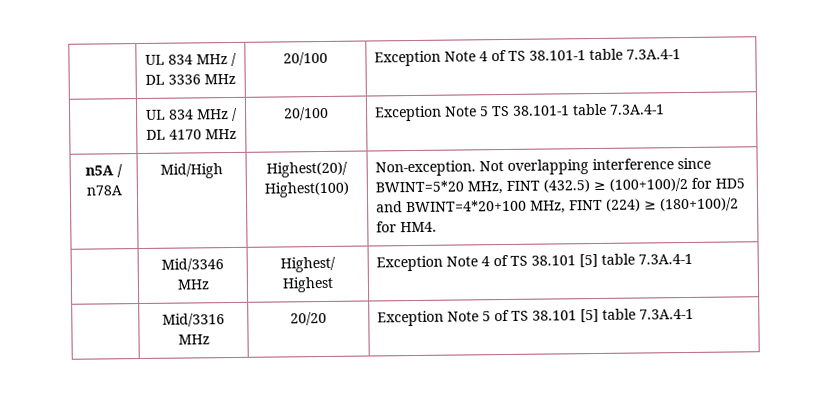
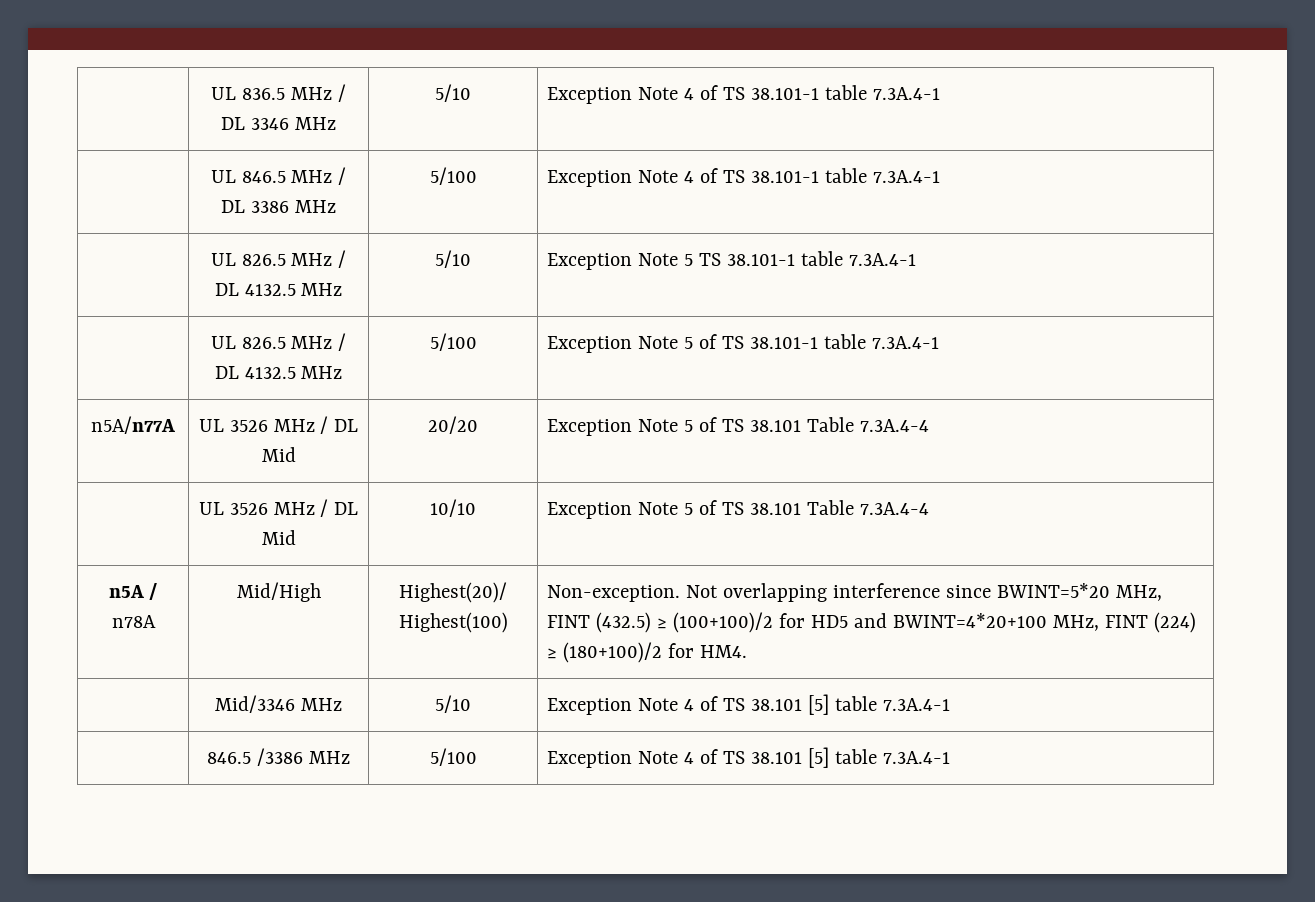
[145,52,237,66] [145,73,236,85] [283,51,328,66] [373,48,681,67] [146,107,238,121] [146,128,237,140] [284,106,329,121] | UL 834 MHz / DL 3336 MHz | 20/100 | Exception Note 4 of TS 38.101-1 table 7.3A.4-1 // | UL 834 MHz / DL 4170 MHz | 20/100 -> [211,84,346,102] [221,117,336,130] [435,84,471,102] [547,85,941,104] [210,167,347,185] [221,200,336,213] [429,167,477,185] [547,168,941,187] [210,250,347,268] [214,283,343,296] [435,250,471,268] | UL 836.5 MHz / DL 3346 MHz | 5/10 | Exception Note 4 of TS 38.101-1 table 7.3A.4-1 // | UL 846.5 MHz / DL 3386 MHz | 5/100 | Exception Note 4 of TS 38.101-1 table 7.3A.4-1 // | UL 826.5 MHz / DL 4132.5 MHz | 5/10
(665, 109) none -> [210,333,347,351] [214,366,343,379] [429,333,477,351] [547,334,940,353] [91,416,175,434] [198,416,359,434] [261,447,296,462] [428,416,478,434] [547,417,930,436] [198,499,359,517] [261,530,296,545] [430,499,476,517] [547,500,930,519] // | UL 826.5 MHz / DL 4132.5 MHz | 5/100 | Exception Note 5 of TS 38.101-1 table 7.3A.4-1 // n5A/n77A | UL 3526 MHz / DL Mid | 20/20 | Exception Note 5 of TS 38.101 Table 7.3A.4-4 // | UL 3526 MHz / DL Mid | 10/10 | Exception Note 5 of TS 38.101 Table 7.3A.4-4
[280,256,336,273] [282,276,334,293] Highest/ Highest -> [435,695,471,713] 5/10
[162,313,225,327] [177,334,210,345] [290,311,327,326] [376,310,491,327] Mid/3316 MHz | 20/20 | Exception Note 5 -> [207,748,350,766] [429,748,477,766] [547,751,695,768] 846.5 /3386 MHz | 5/100 | Exception Note 4

